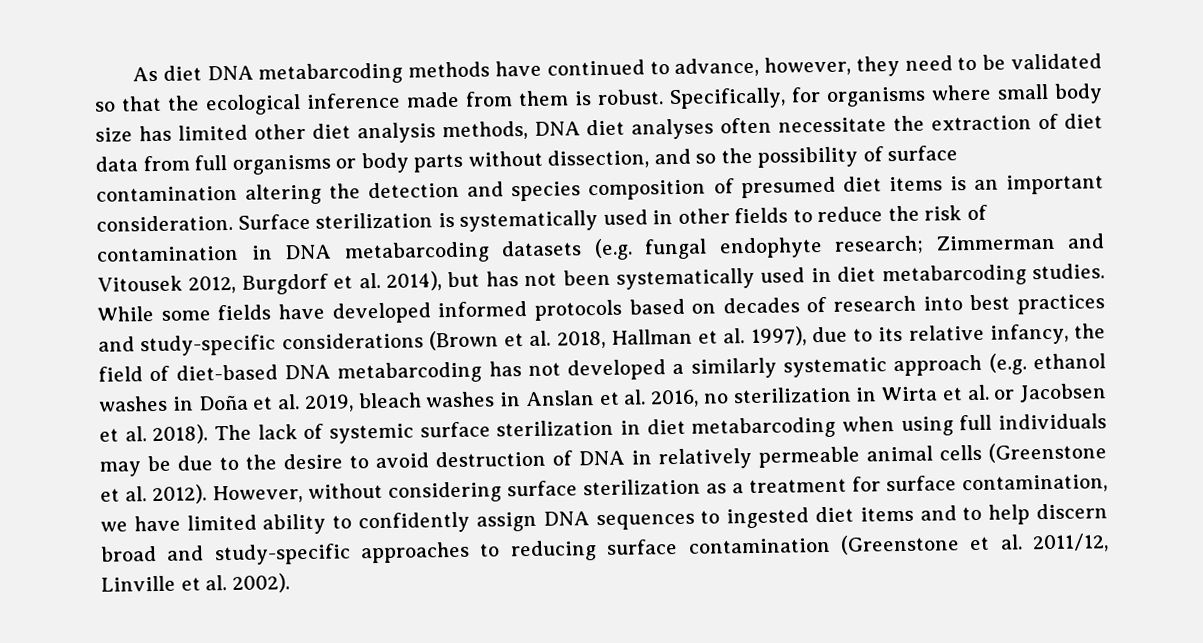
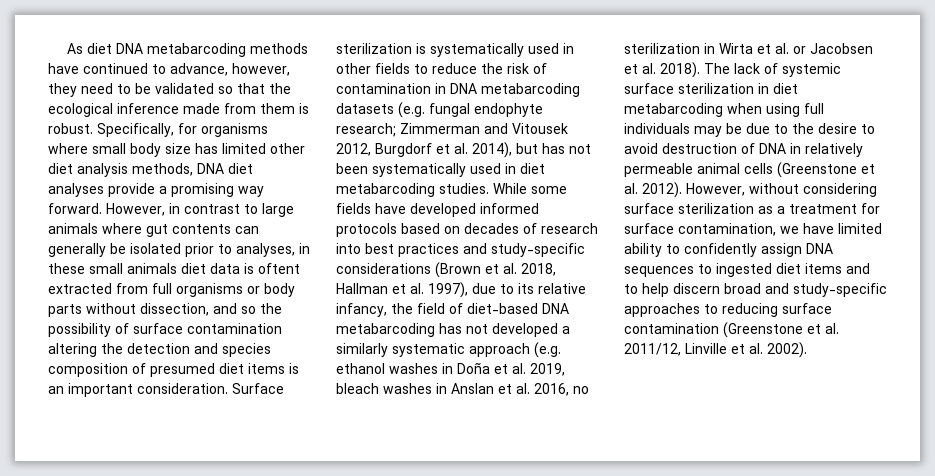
[720,113,1103,134] [95,156,138,172] often necessitate the extraction of diet data -> [108,183,264,197] [48,203,294,217] [48,223,259,237] [48,243,310,257] [48,263,300,274] [48,283,112,294] provide a promising way forward. However, in contrast to large animals where gut contents can generally be isolated prior to analyses, in these small animals diet data is oftent extracted

